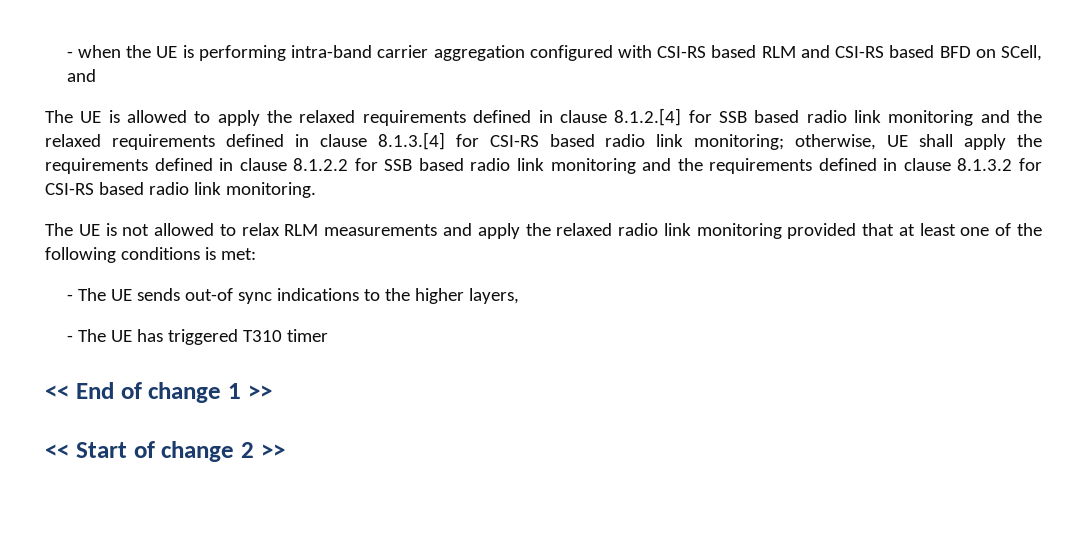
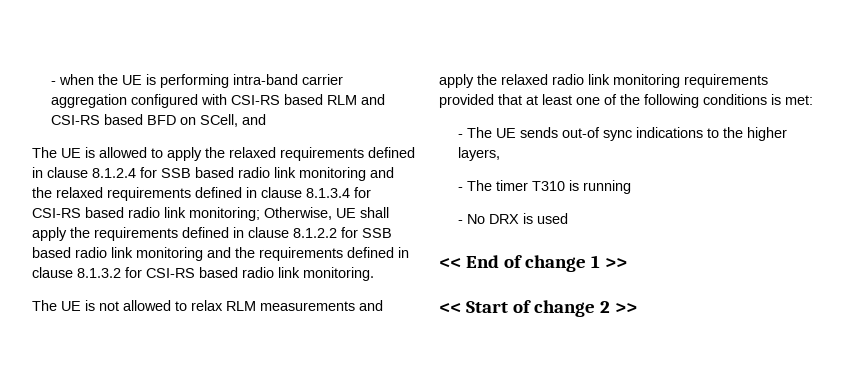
[614,108,682,126] 8.1.2.[4] -> [92,168,136,178] 8.1.2.4
[377,132,445,150] 8.1.3.[4] -> [306,188,350,198] 8.1.3.4
[795,134,877,150] otherwise, -> [264,207,332,220] Otherwise,
(782, 231) none -> [684,74,768,88] requirements
[110,329,328,345] UE has triggered T310 timer -> [496,180,632,194] [458,213,569,224] timer T310 is running // - No DRX is used

